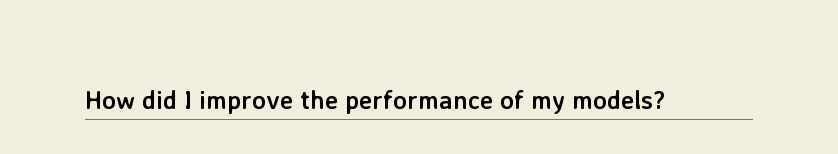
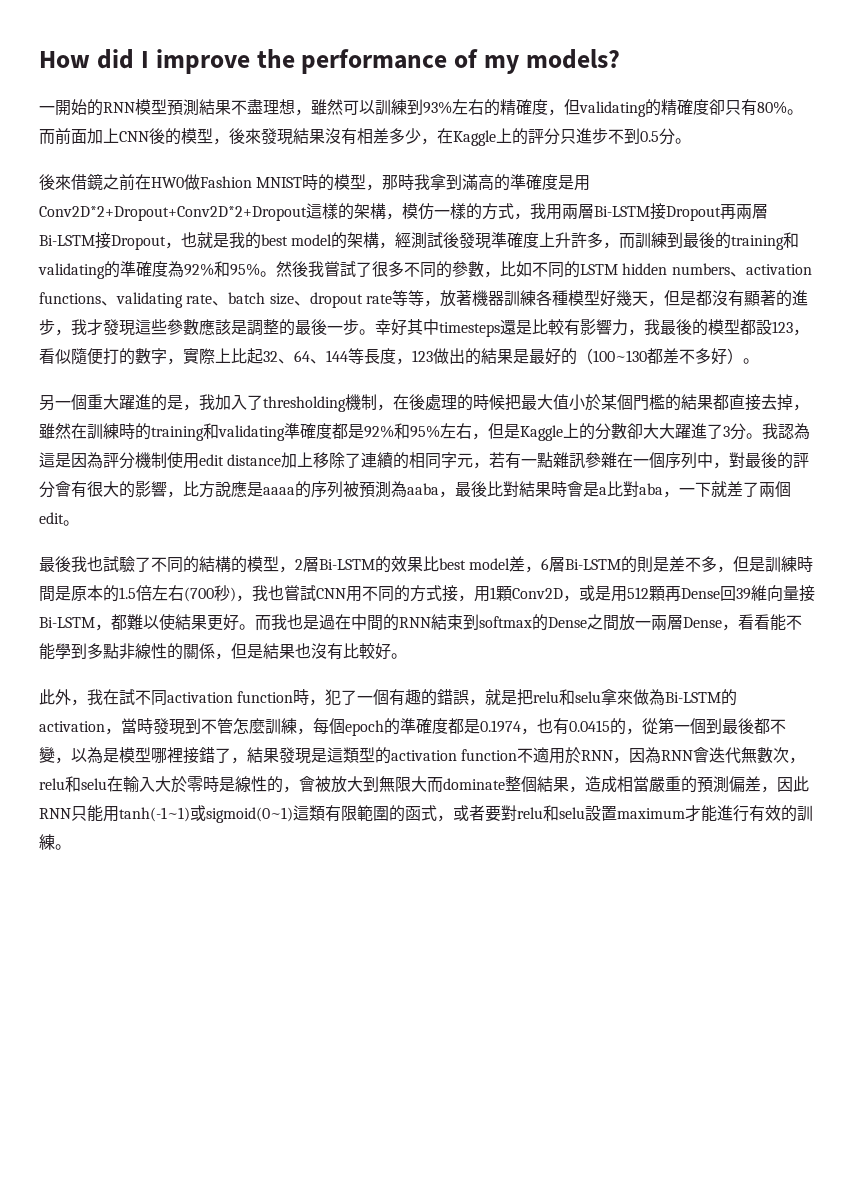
(666, 99) none -> [39,99,803,117] [39,128,691,146] [39,174,591,191] [39,203,768,221] [39,232,800,250] [38,261,812,279] [39,290,808,308] [39,319,809,337] [39,348,759,365] [39,394,809,412] [39,423,810,441] [39,452,810,469] [39,481,791,498] [39,512,79,526] [39,556,814,573] [39,585,815,602] [39,614,802,631] [39,643,407,660] [39,689,738,706] [39,718,786,736] [39,746,806,764] [39,776,809,793] [39,805,813,823] [39,834,71,850] // 一開始的RNN模型預測結果不盡理想，雖然可以訓練到93%左右的精確度，但validating的精確度卻只有80%。而前面加上CNN後的模型，後來發現結果沒有相差多少，在Kaggle上的評分只進步不到0.5分。 // 後來借鏡之前在HW0做Fashion MNIST時的模型，那時我拿到滿高的準確度是用Conv2D*2+Dropout+Conv2D*2+Dropout這樣的架構，模仿一樣的方式，我用兩層Bi-LSTM接Dropout再兩層Bi-LSTM接Dropout，也就是我的best model的架構，經測試後發現準確度上升許多，而訓練到最後的training和validating的準確度為92%和95%。然後我嘗試了很多不同的參數，比如不同的LSTM hidden numbers、activation functions、validating rate、batch size、dropout rate等等，放著機器訓練各種模型好幾天，但是都沒有顯著的進步，我才發現這些參數應該是調整的最後一步。幸好其中timesteps還是比較有影響力，我最後的模型都設123，看似隨便打的數字，實際上比起32、64、144等長度，123做出的結果是最好的（100~130都差不多好）。 // 另一個重大躍進的是，我加入了thresholding機制，在後處理的時候把最大值小於某個門檻的結果都直接去掉，雖然在訓練時的training和validating準確度都是92%和95%左右，但是Kaggle上的分數卻大大躍進了3分。我認為這是因為評分機制使用edit distance加上移除了連續的相同字元，若有一點雜訊參雜在一個序列中，對最後的評分會有很大的影響，比方說應是aaaa的序列被預測為aaba，最後比對結果時會是a比對aba，一下就差了兩個edit。 // 最後我也試驗了不同的結構的模型，2層Bi-LSTM的效果比best model差，6層Bi-LSTM的則是差不多，但是訓練時間是原本的1.5倍左右(700秒)，我也嘗試CNN用不同的方式接，用1顆Conv2D，或是用512顆再Dense回39維向量接Bi-LSTM，都難以使結果更好。而我也是過在中間的RNN結束到softmax的Dense之間放一兩層Dense，看看能不能學到多點非線性的關係，但是結果也沒有比較好。 // 此外，我在試不同activation function時，犯了一個有趣的錯誤，就是把relu和selu拿來做為Bi-LSTM的activation，當時發現到不管怎麼訓練，每個epoch的準確度都是0.1974，也有0.0415的，從第一個到最後都不變，以為是模型哪裡接錯了，結果發現是這類型的activation function不適用於RNN，因為RNN會迭代無數次，relu和selu在輸入大於零時是線性的，會被放大到無限大而dominate整個結果，造成相當嚴重的預測偏差，因此RNN只能用tanh(-1~1)或sigmoid(0~1)這類有限範圍的函式，或者要對relu和selu設置maximum才能進行有效的訓練。

